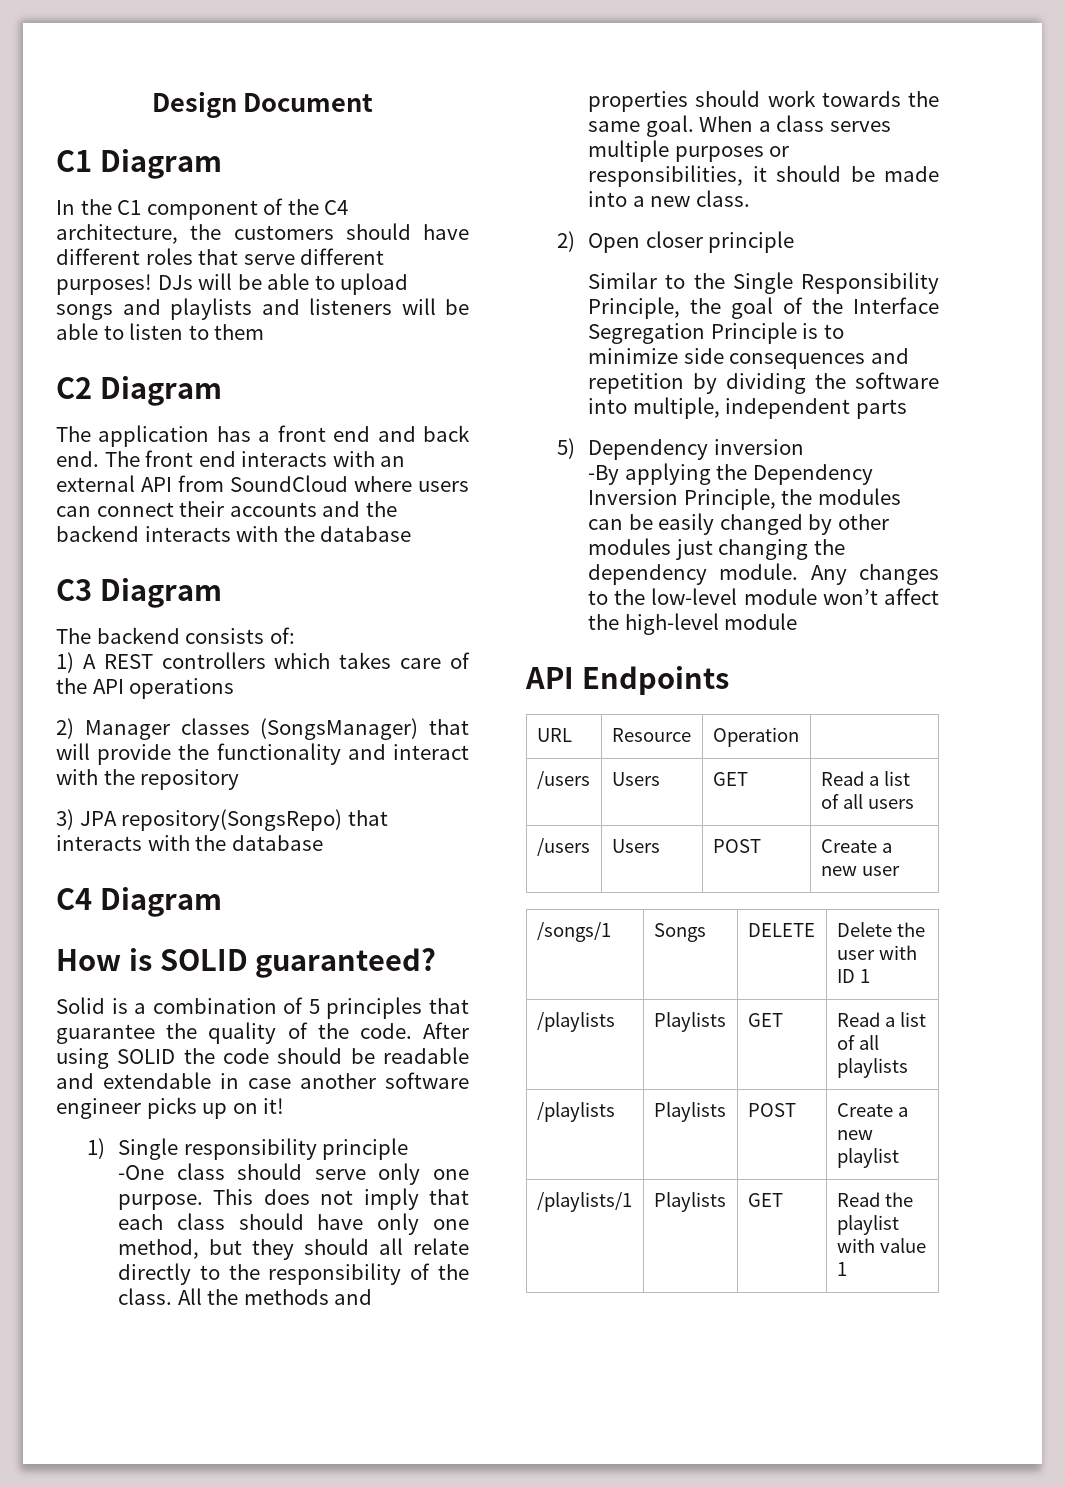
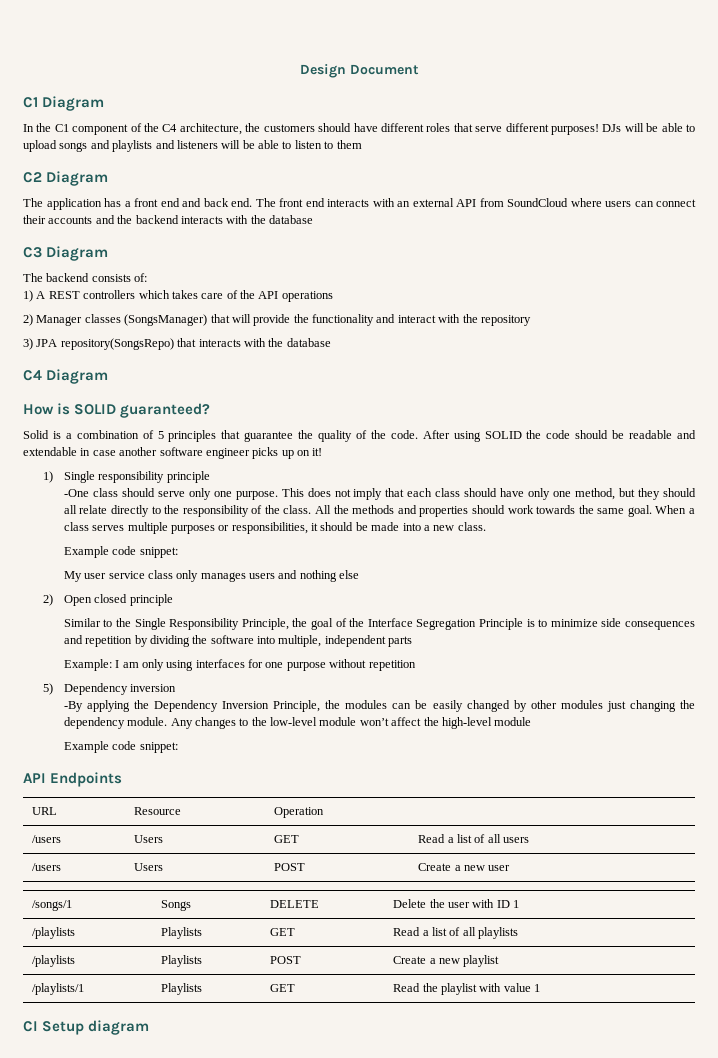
(750, 198) none -> [63,546,178,558] [63,570,360,582] // Example code snippet: // My user service class only manages users and nothing else
[645,231,703,248] closer -> [94,594,128,603] closed
(907, 409) none -> [63,659,416,671] // Example: I am only using interfaces for one purpose without repetition
(798, 621) none -> [63,741,178,753] // Example code snippet:
(847, 1269) none -> [23,1020,150,1035] // CI Setup diagram

